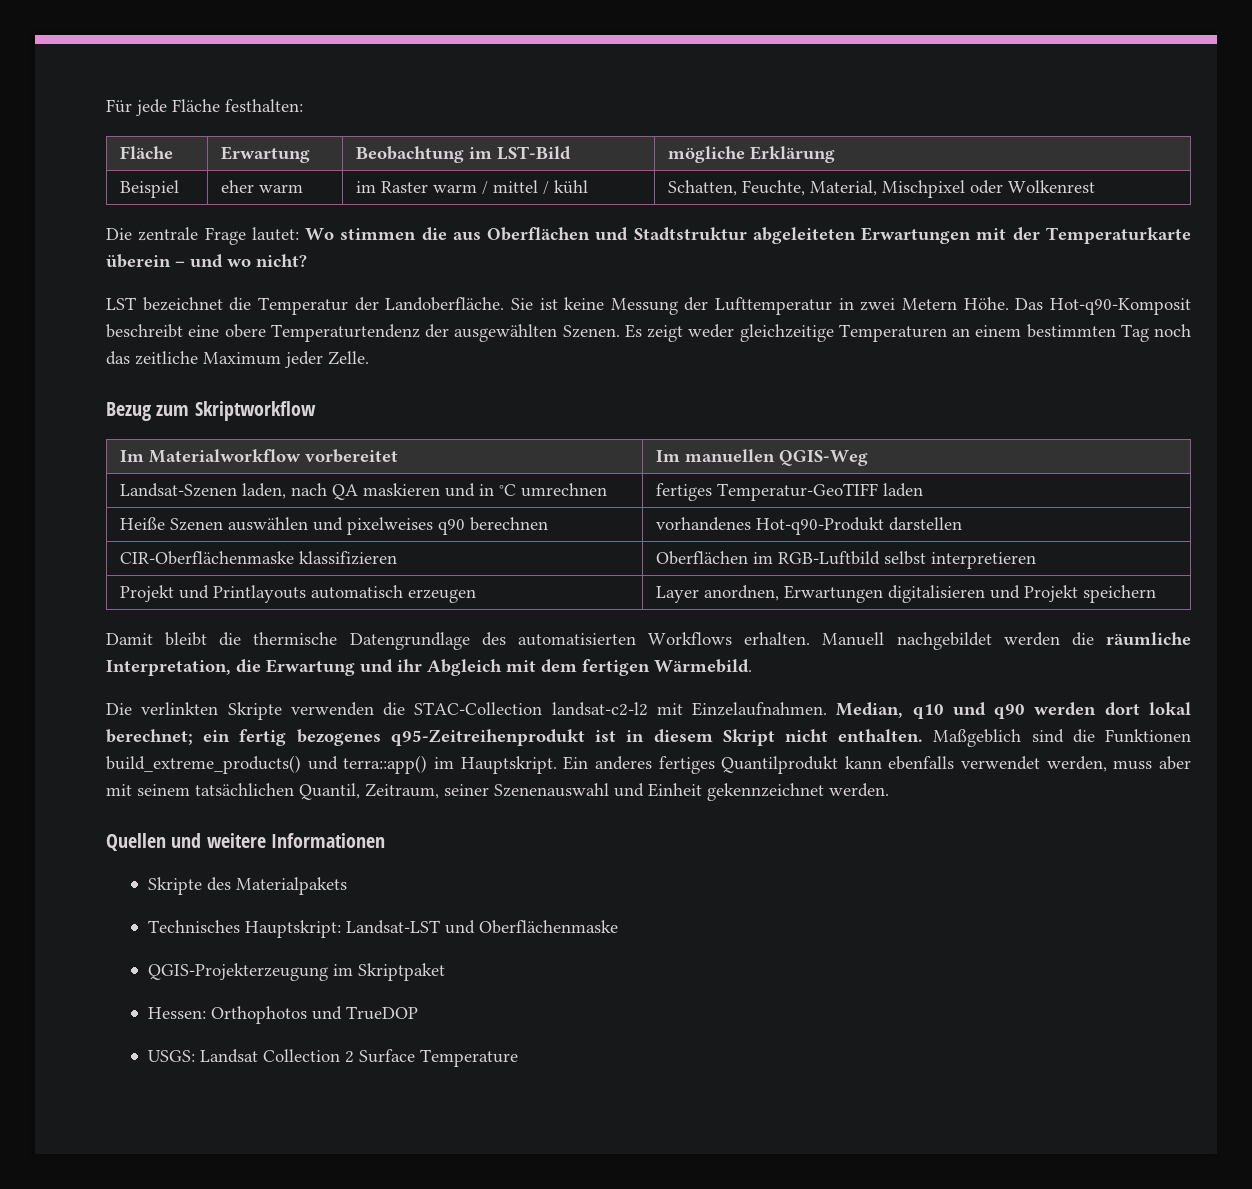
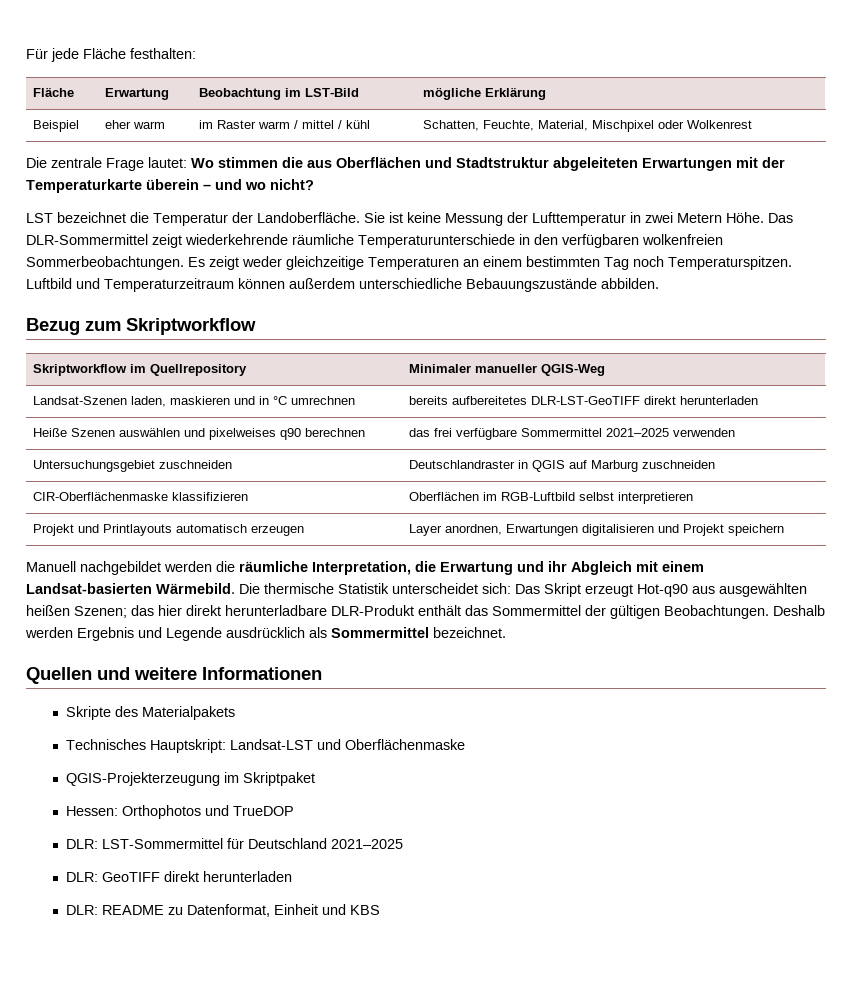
[1049,298,1191,315] [106,324,620,342] Hot-q90-Komposit beschreibt eine obere Temperaturtendenz der ausgewählten Szenen. -> [26,234,723,248] [26,256,184,270] DLR-Sommermittel zeigt wiederkehrende räumliche Temperaturunterschiede in den verfügbaren wolkenfreien Sommerbeobachtungen.
[106,351,369,368] [106,401,316,421] [119,449,398,463] [655,449,775,463] das zeitliche Maximum jeder Zelle. // Bezug zum Skriptworkflow // Im Materialworkflow vorbereitet | Im manuellen -> [668,256,792,270] [26,278,659,292] [26,318,256,335] [33,364,248,376] [409,364,538,373] Temperaturspitzen. Luftbild und Temperaturzeitraum können außerdem unterschiedliche Bebauungszustände abbilden. // Bezug zum Skriptworkflow // Skriptworkflow im Quellrepository | Minimaler manueller
[290,483,358,500] nach QA -> (167, 401) none
[655,483,923,501] fertiges Temperatur-GeoTIFF laden -> [409,396,759,405] bereits aufbereitetes DLR-LST-GeoTIFF direkt herunterladen
[655,517,962,535] vorhandenes Hot-q90-Produkt darstellen -> [409,428,736,440] [33,460,233,472] [409,460,716,472] das frei verfügbare Sommermittel 2021–2025 verwenden // Untersuchungsgebiet zuschneiden | Deutschlandraster in QGIS auf Marburg zuschneiden
[106,632,811,650] Damit bleibt die thermische Datengrundlage des automatisierten Workflows erhalten. -> (785, 530) none
[541,659,650,676] dem fertigen -> [662,561,704,572] [26,583,152,594] einem Landsat-basierten
[106,702,1191,720] [106,729,1191,747] [106,755,1191,774] [106,783,889,801] // Die verlinkten Skripte verwenden die STAC-Collection landsat-c2-l2 mit Einzelaufnahmen. Median, q10 und q90 werden dort lokal berechnet; ein fertig bezogenes q95-Zeitreihenprodukt ist in diesem Skript nicht enthalten. Maßgeblich sind die Funktionen build_extreme_products() und terra::app() im Hauptskript. Ein anderes fertiges Quantilprodukt kann ebenfalls verwendet werden, muss aber mit seinem tatsächlichen Quantil, Zeitraum, seiner Szenenauswahl und Einheit gekennzeichnet werden. -> [239,583,807,597] [26,605,825,619] [25,627,506,641] Die thermische Statistik unterscheidet sich: Das Skript erzeugt Hot-q90 aus ausgewählten heißen Szenen; das hier direkt herunterladbare DLR-Produkt enthält das Sommermittel der gültigen Beobachtungen. Deshalb werden Ergebnis und Legende ausdrücklich als Sommermittel bezeichnet.
[147,1049,518,1067] USGS: Landsat Collection 2 Surface Temperature -> [65,838,403,849] [65,871,292,882] [65,904,380,917] DLR: LST-Sommermittel für Deutschland 2021–2025 // DLR: GeoTIFF direkt herunterladen // DLR: README zu Datenformat, Einheit und KBS

